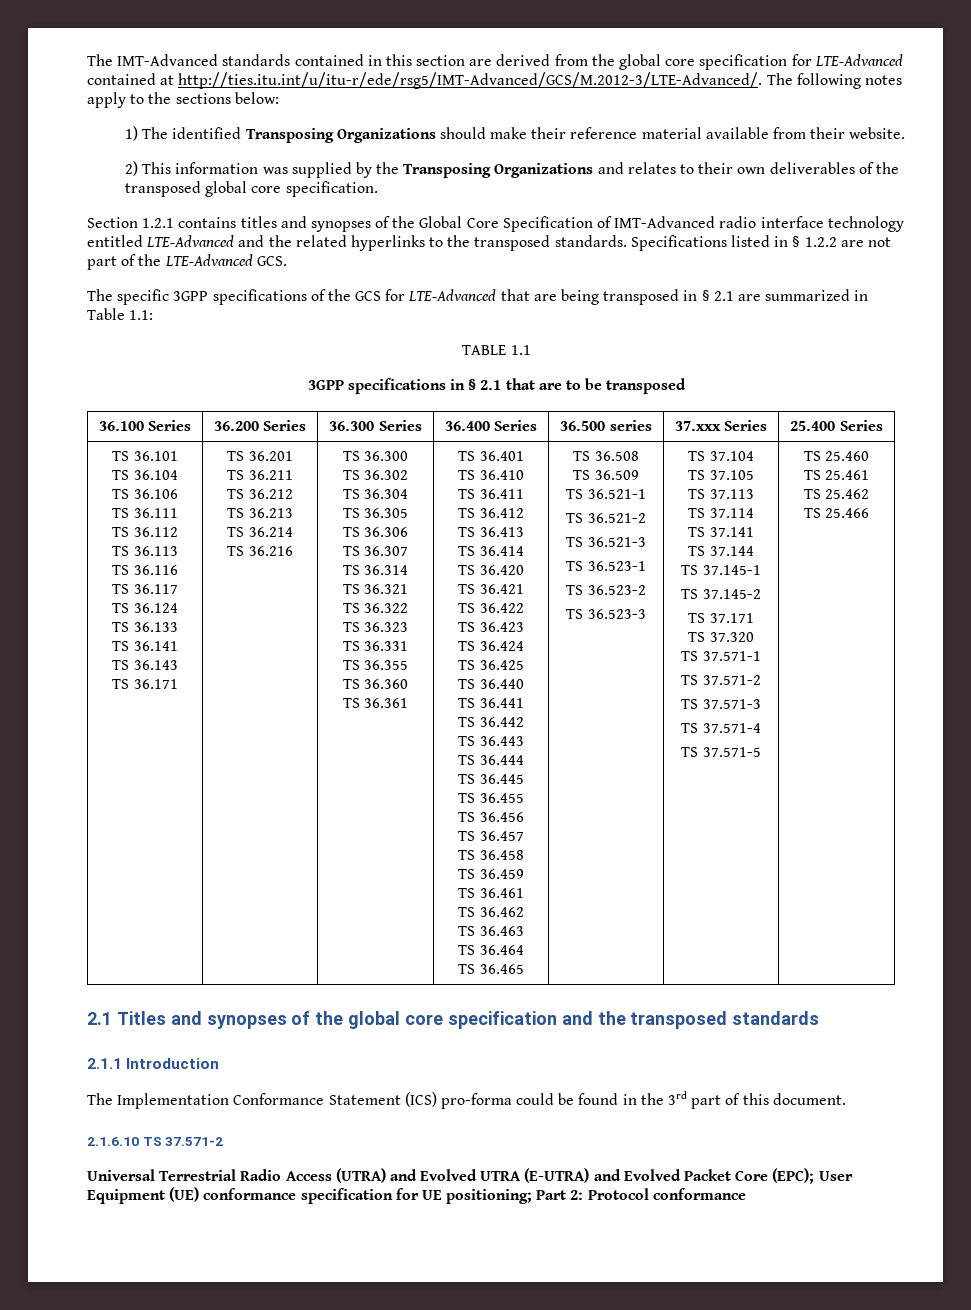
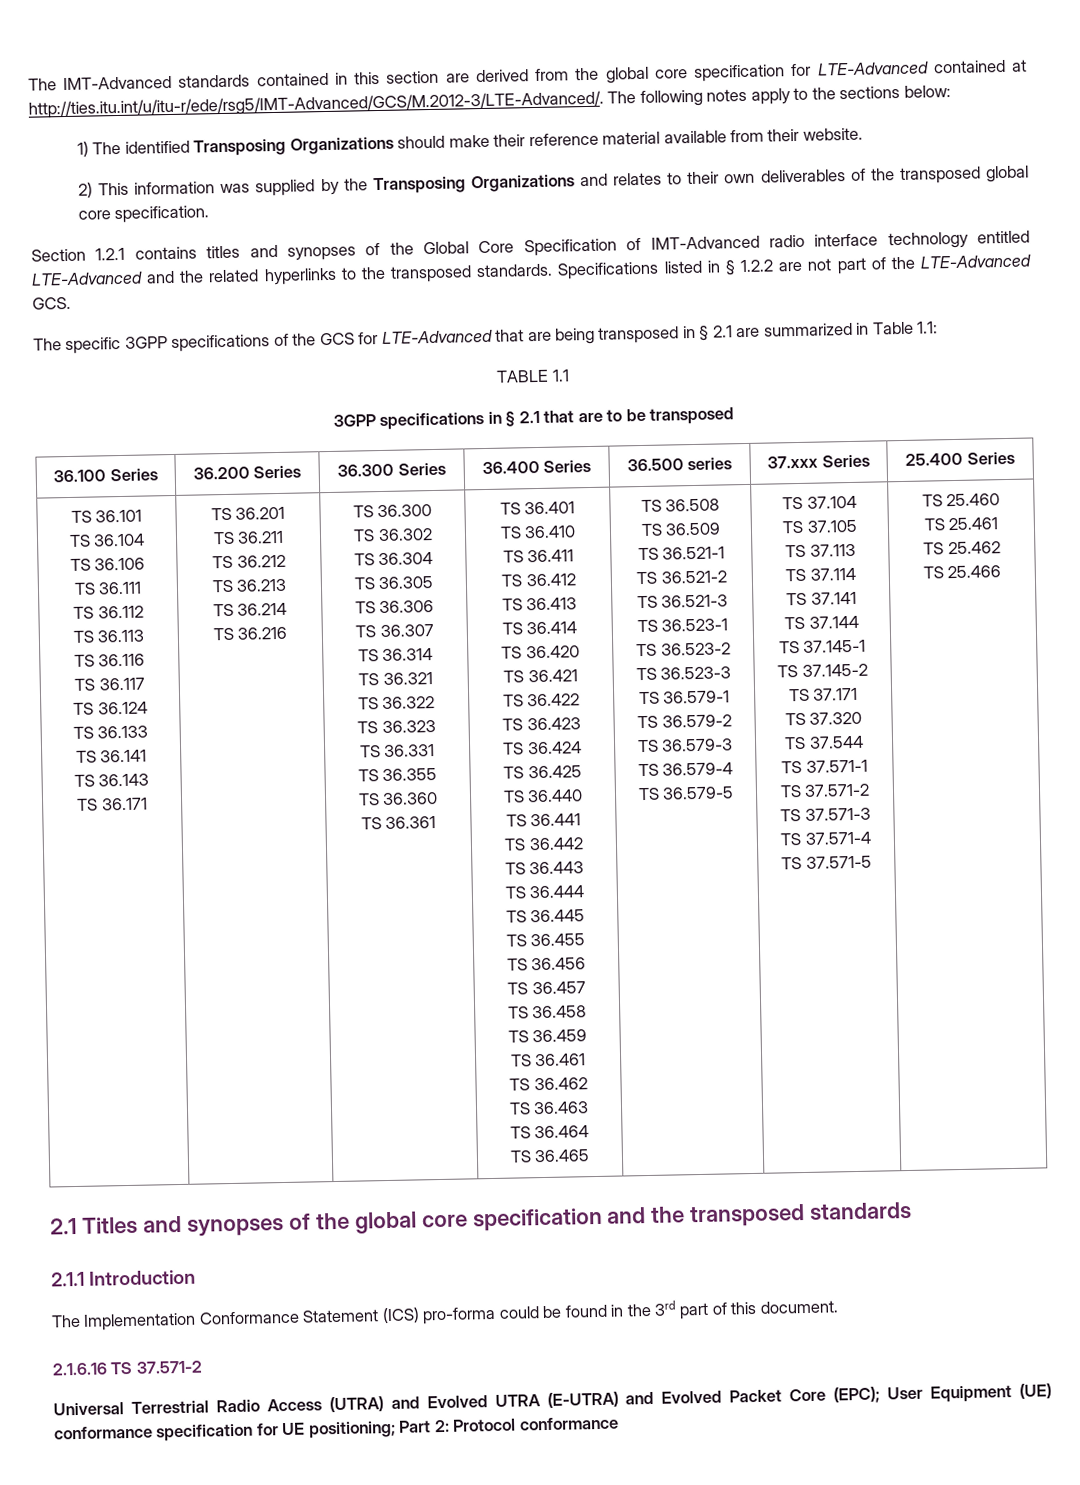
(646, 614) none -> [638,690,731,705] [637,714,732,729] [636,738,734,753] [637,762,734,777] [637,786,735,801] // TS 36.579-1 // TS 36.579-2 // TS 36.579-3 // TS 36.579-4 // TS 36.579-5
(754, 637) none -> [784,735,864,750] // TS 37.544
[87,1137,139,1146] 2.1.6.10 -> [52,1362,108,1376] 2.1.6.16

